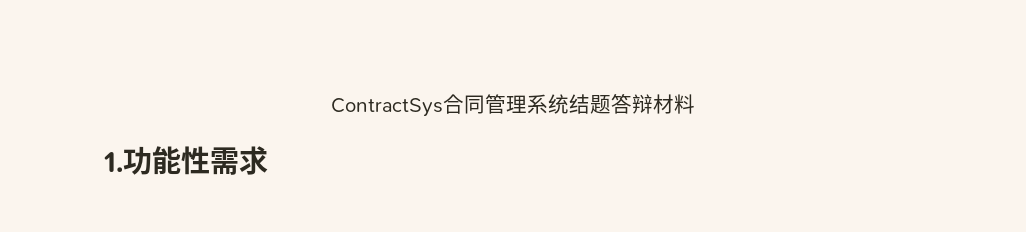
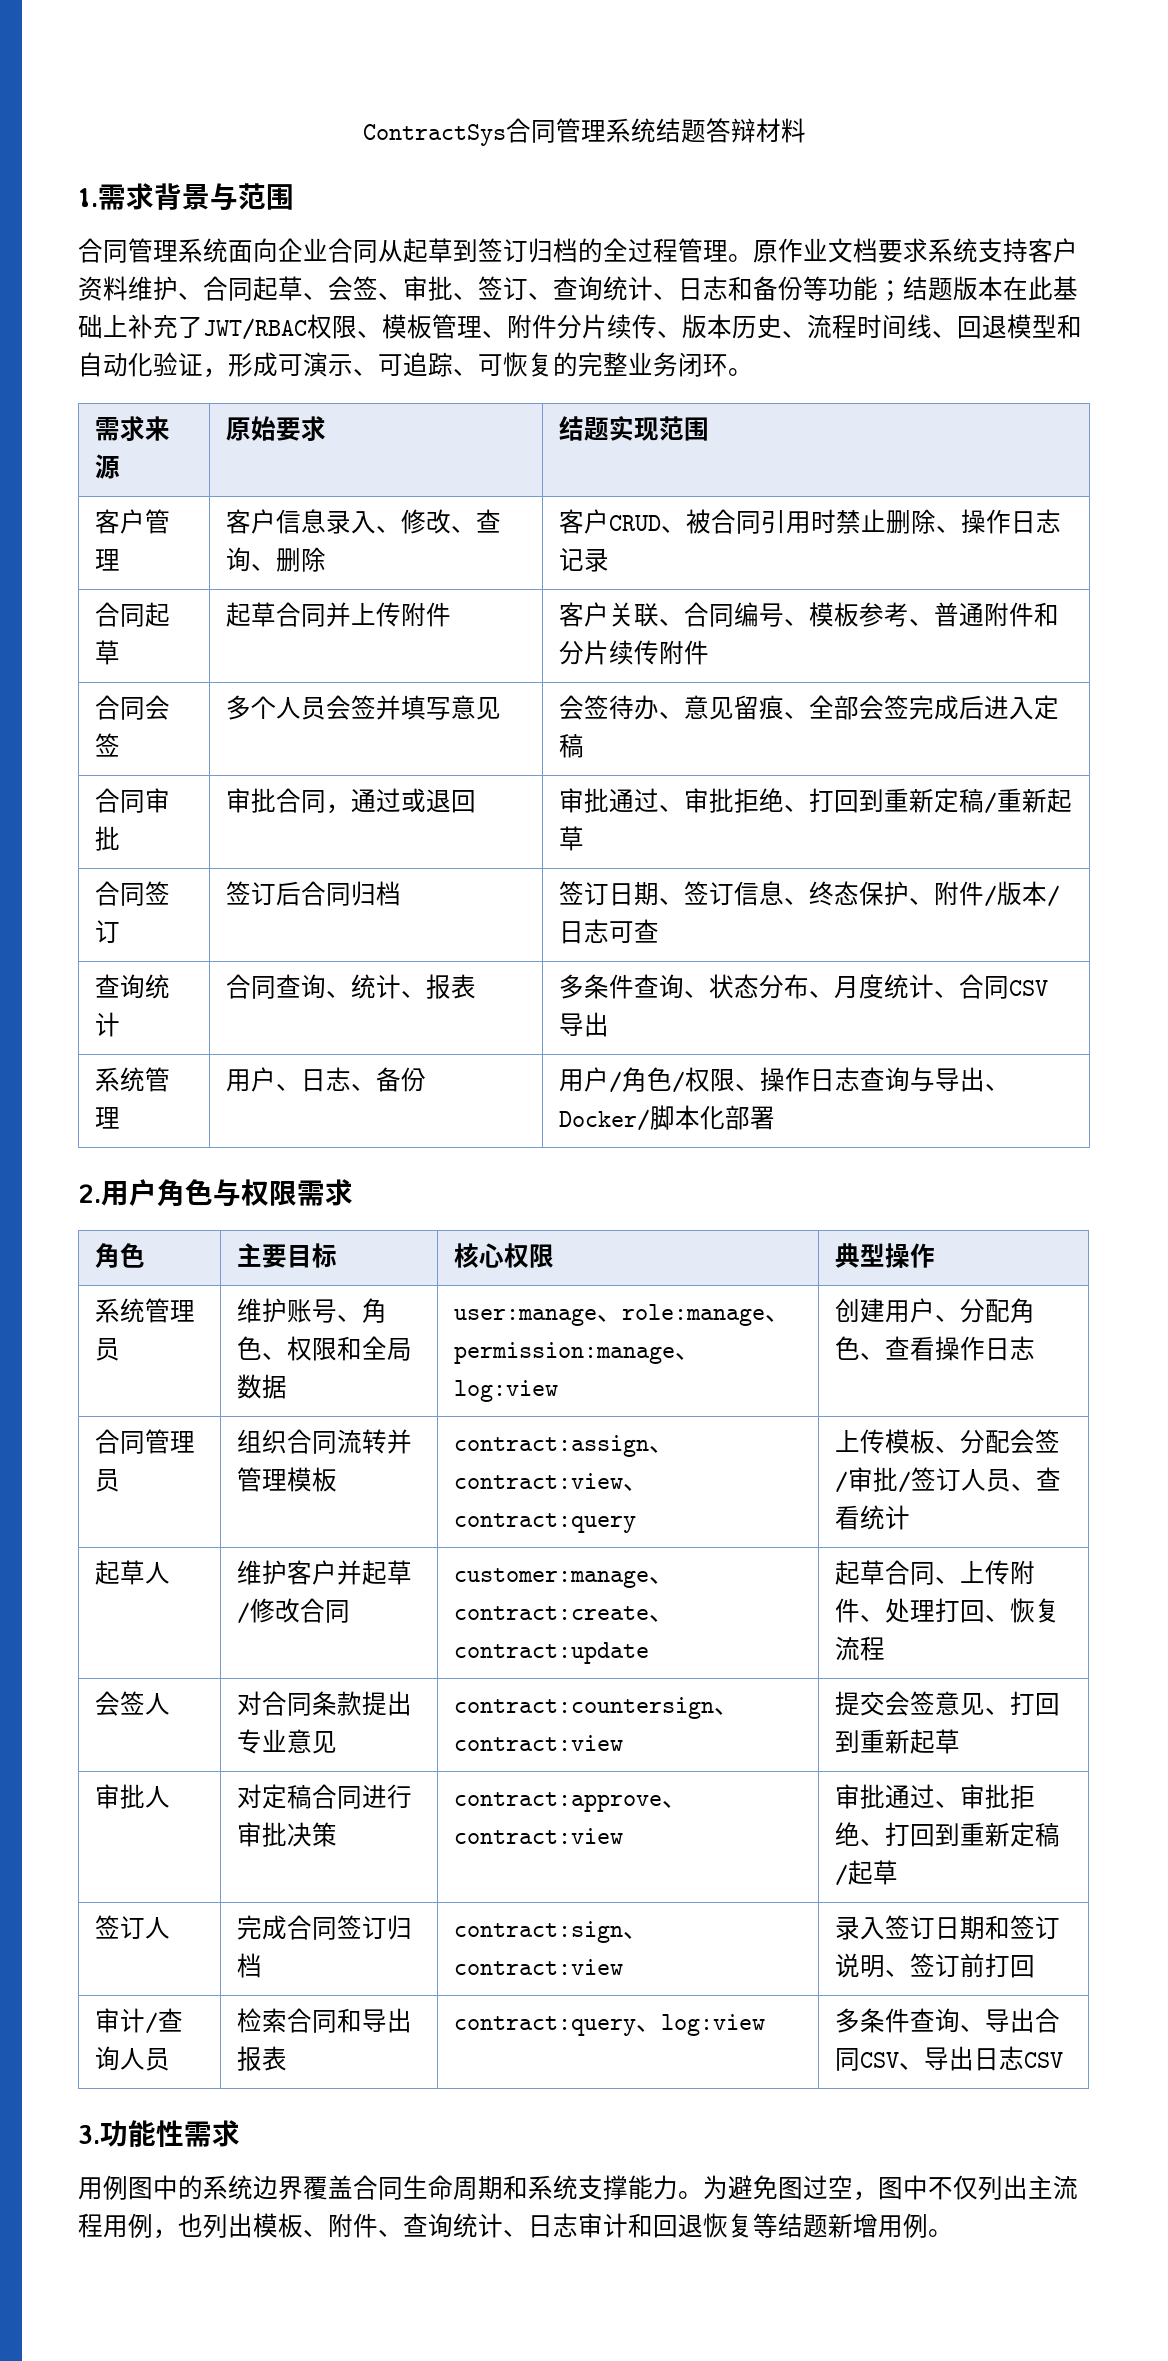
[123,146,268,175] 功能性需求 -> [98,183,294,211] [78,238,1078,263] [78,276,1078,302] [78,314,1082,340] [78,352,753,378] [95,416,171,442] [95,454,121,479] [226,416,327,442] [559,416,710,441] [95,509,171,534] [95,549,121,571] [226,509,502,534] [226,547,327,572] [559,509,1062,534] [559,548,610,572] [95,602,171,627] [95,640,121,665] [226,602,452,627] [559,602,1060,627] [559,640,710,665] [95,695,171,720] [95,733,121,757] [226,695,502,720] [559,695,1060,720] [559,734,585,758] [95,788,171,813] [95,826,121,851] [226,788,477,814] [559,788,1073,814] [559,826,585,851] [95,881,171,906] [95,920,121,943] [226,881,402,906] [559,881,1061,907] [559,919,660,944] [95,974,171,999] [95,1012,121,1037] [226,974,477,999] [559,974,1049,999] [559,1012,610,1037] [95,1067,171,1092] [95,1107,121,1129] [226,1067,427,1092] [559,1067,1011,1093] [559,1105,776,1131] [78,1179,353,1207] [95,1243,146,1268] [237,1243,338,1268] [454,1243,555,1268] [835,1243,936,1268] [95,1298,196,1323] [95,1338,121,1361] [237,1298,388,1323] [237,1336,413,1361] [237,1374,288,1399] [454,1304,791,1326] [454,1342,701,1364] [454,1380,559,1402] [835,1298,1036,1323] [835,1336,1036,1361] [95,1429,196,1454] [95,1469,121,1492] [237,1429,413,1454] [237,1467,338,1492] [454,1435,675,1457] [454,1473,649,1491] [454,1513,637,1533] [835,1429,1061,1454] [835,1467,1062,1493] [835,1505,911,1530] [95,1560,171,1585] [237,1560,413,1585] [237,1598,351,1624] [454,1568,675,1588] [454,1606,675,1622] [454,1642,650,1664] [835,1560,1036,1585] [835,1598,1061,1623] [835,1636,886,1661] [95,1691,171,1716] [237,1691,413,1716] [237,1729,338,1754] [454,1697,740,1719] [454,1735,624,1751] [835,1691,1061,1716] [835,1729,961,1754] [95,1784,171,1809] [237,1784,413,1809] [237,1822,338,1847] [454,1792,688,1812] [454,1828,624,1844] [835,1784,1036,1809] [835,1822,1061,1847] [835,1860,899,1886] [95,1915,171,1939] [237,1915,413,1940] [237,1953,263,1978] [454,1921,649,1943] [454,1959,624,1975] [835,1915,1061,1940] [835,1953,1036,1978] [95,2008,184,2034] [95,2046,171,2071] [237,2008,413,2033] [237,2046,288,2071] [454,2014,766,2036] [835,2008,1061,2033] [835,2046,1064,2071] [78,2120,240,2147] [78,2175,1078,2201] [78,2213,953,2239] 需求背景与范围 // 合同管理系统面向企业合同从起草到签订归档的全过程管理。原作业文档要求系统支持客户资料维护、合同起草、会签、审批、签订、查询统计、日志和备份等功能；结题版本在此基础上补充了JWT/RBAC权限、模板管理、附件分片续传、版本历史、流程时间线、回退模型和自动化验证，形成可演示、可追踪、可恢复的完整业务闭环。 // 需求来源 | 原始要求 | 结题实现范围 // 客户管理 | 客户信息录入、修改、查询、删除 | 客户CRUD、被合同引用时禁止删除、操作日志记录 // 合同起草 | 起草合同并上传附件 | 客户关联、合同编号、模板参考、普通附件和分片续传附件 // 合同会签 | 多个人员会签并填写意见 | 会签待办、意见留痕、全部会签完成后进入定稿 // 合同审批 | 审批合同，通过或退回 | 审批通过、审批拒绝、打回到重新定稿/重新起草 // 合同签订 | 签订后合同归档 | 签订日期、签订信息、终态保护、附件/版本/日志可查 // 查询统计 | 合同查询、统计、报表 | 多条件查询、状态分布、月度统计、合同CSV导出 // 系统管理 | 用户、日志、备份 | 用户/角色/权限、操作日志查询与导出、Docker/脚本化部署 // 2.用户角色与权限需求 // 角色 | 主要目标 | 核心权限 | 典型操作 // 系统管理员 | 维护账号、角色、权限和全局数据 | user:manage、role:manage、permission:manage、log:view | 创建用户、分配角色、查看操作日志 // 合同管理员 | 组织合同流转并管理模板 | contract:assign、contract:view、contract:query | 上传模板、分配会签/审批/签订人员、查看统计 // 起草人 | 维护客户并起草/修改合同 | customer:manage、contract:create、contract:update | 起草合同、上传附件、处理打回、恢复流程 // 会签人 | 对合同条款提出专业意见 | contract:countersign、contract:view | 提交会签意见、打回到重新起草 // 审批人 | 对定稿合同进行审批决策 | contract:approve、contract:view | 审批通过、审批拒绝、打回到重新定稿/起草 // 签订人 | 完成合同签订归档 | contract:sign、contract:view | 录入签订日期和签订说明、签订前打回 // 审计/查询人员 | 检索合同和导出报表 | contract:query、log:view | 多条件查询、导出合同CSV、导出日志CSV // 3.功能性需求 // 用例图中的系统边界覆盖合同生命周期和系统支撑能力。为避免图过空，图中不仅列出主流程用例，也列出模板、附件、查询统计、日志审计和回退恢复等结题新增用例。

